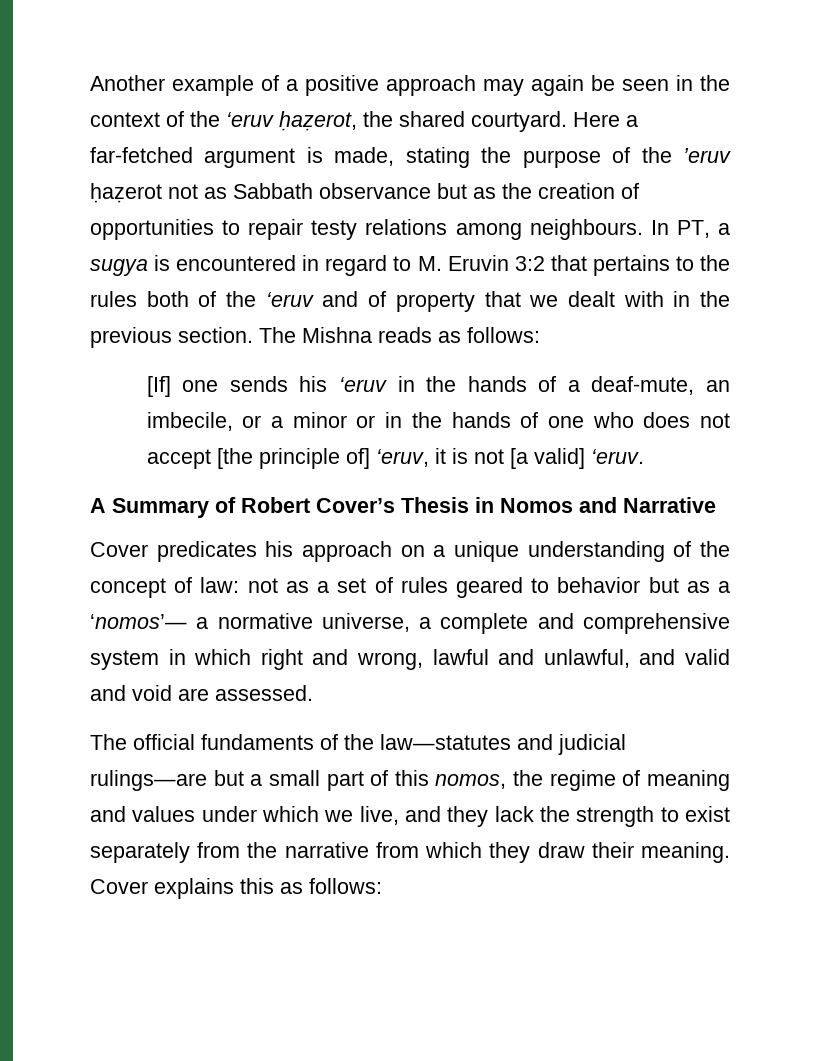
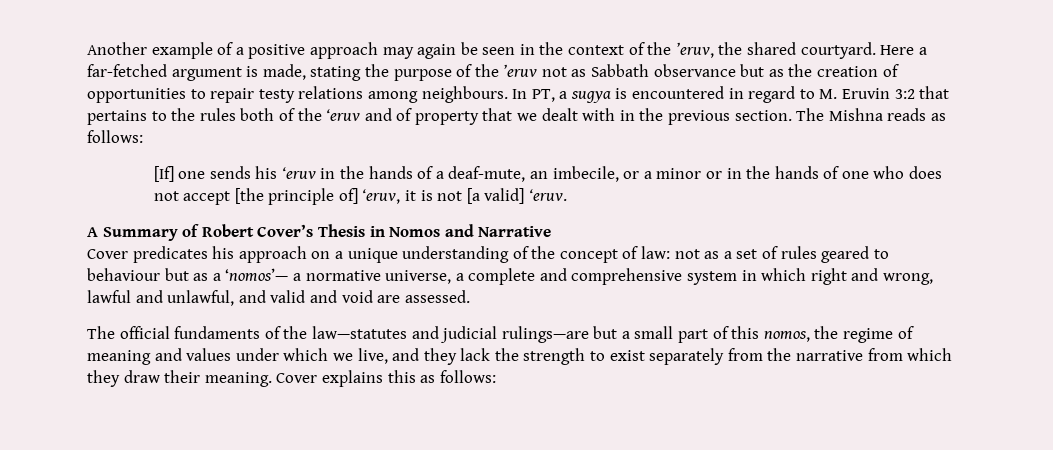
[226,111,357,131] ‘eruv ḥaẓerot, -> [675,42,714,58] ’eruv,
[90,183,162,203] ḥaẓerot -> (538, 70) none
[557,577,641,593] behavior -> [87,268,160,281] behaviour

